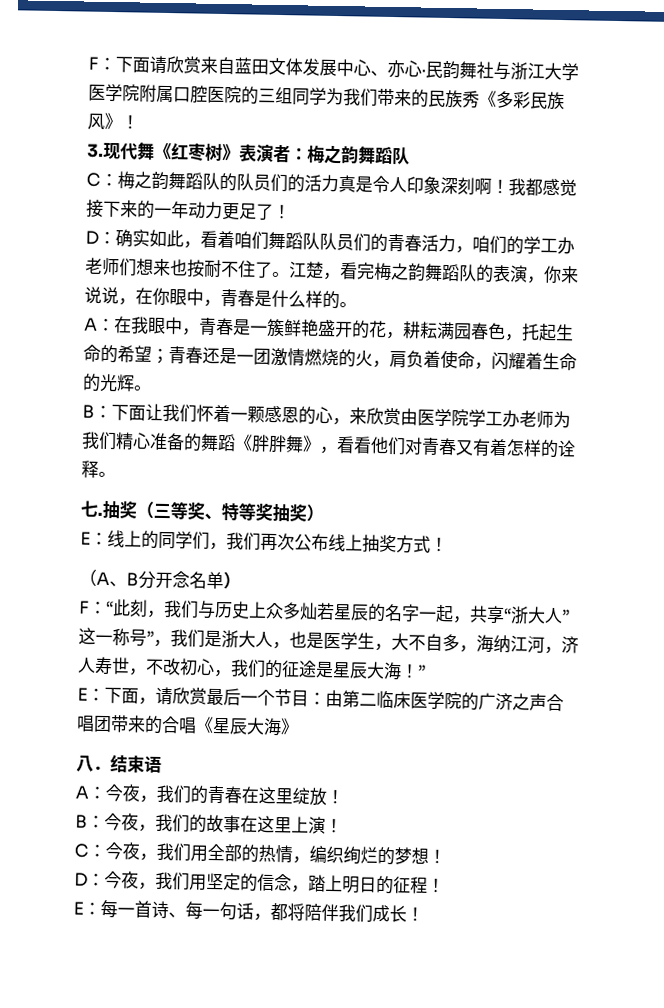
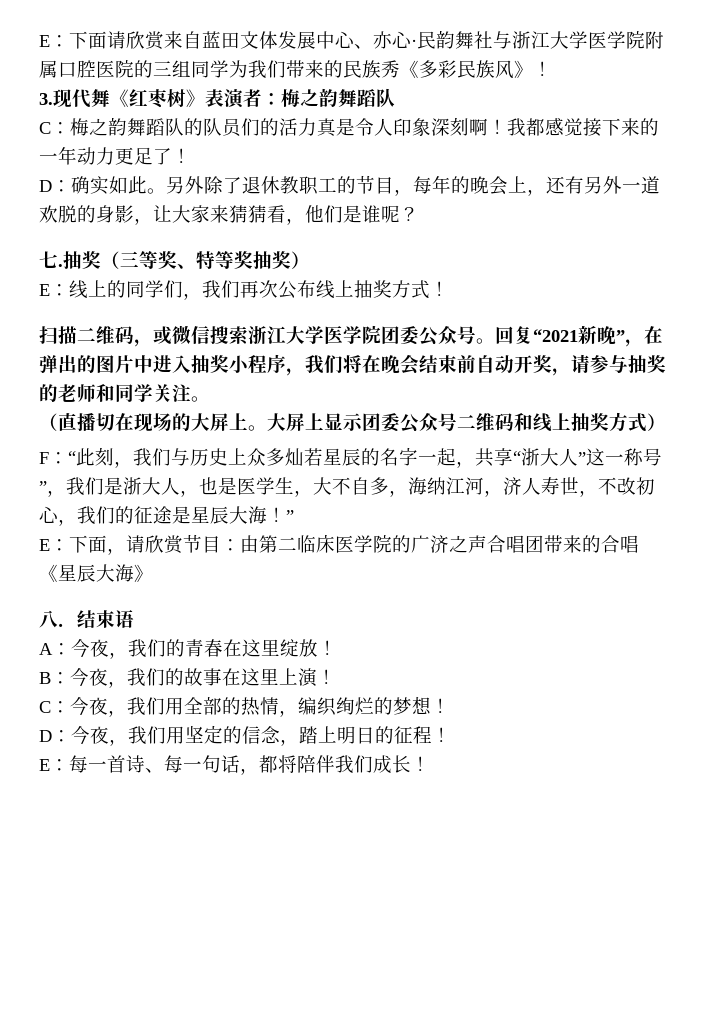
[88,56,99,70] F -> [39,35,50,47] E
[183,230,575,255] [85,257,579,284] [84,286,357,310] [84,316,574,342] [83,344,577,371] [82,373,152,393] [82,403,571,429] [81,431,576,459] [81,460,116,478] ，看着咱们舞蹈队队员们的青春活力，咱们的学工办老师们想来也按耐不住了。江楚，看完梅之韵舞蹈队的表演，你来说说，在你眼中，青春是什么样的。 // A：在我眼中，青春是一簇鲜艳盛开的花，耕耘满园春色，托起生命的希望；青春还是一团激情燃烧的火，肩负着使命，闪耀着生命的光辉。 // B：下面让我们怀着一颗感恩的心，来欣赏由医学院学工办老师为我们精心准备的舞蹈《胖胖舞》，看看他们对青春又有着怎样的诠释。 -> [147,175,660,196] [39,205,419,225] 。另外除了退休教职工的节目，每年的晚会上，还有另外一道欢脱的身影，让大家来猜猜看，他们是谁呢？
[79,569,224,590] （A、B分开念名单 -> [39,325,663,347] [39,354,666,376] [39,384,210,403] [39,412,647,433] 扫描二维码，或微信搜索浙江大学医学院团委公众号。回复“2021新晚”，在弹出的图片中进入抽奖小程序，我们将在晚会结束前自动开奖，请参与抽奖的老师和同学关注。 // （直播切在现场的大屏上。大屏上显示团委公众号二维码和线上抽奖方式
[206,688,275,707] 最后一个 -> (183, 544) none

